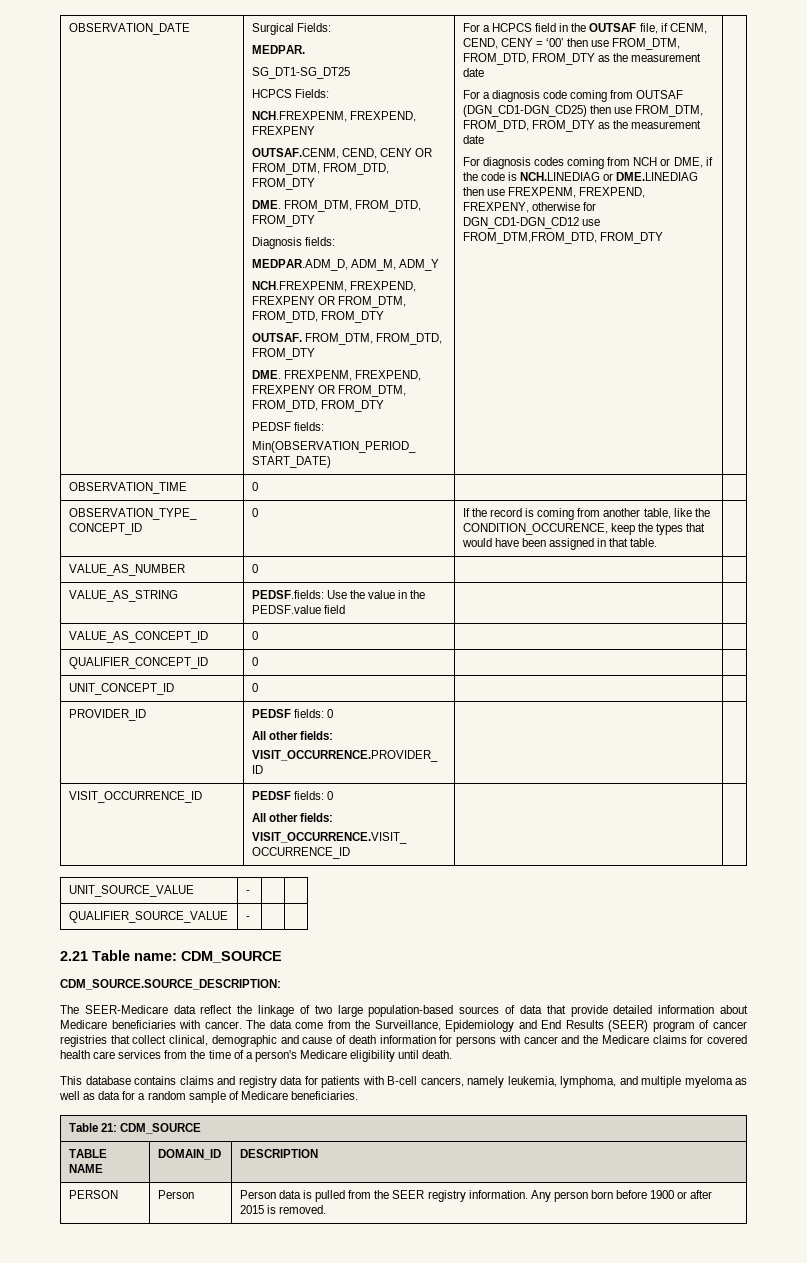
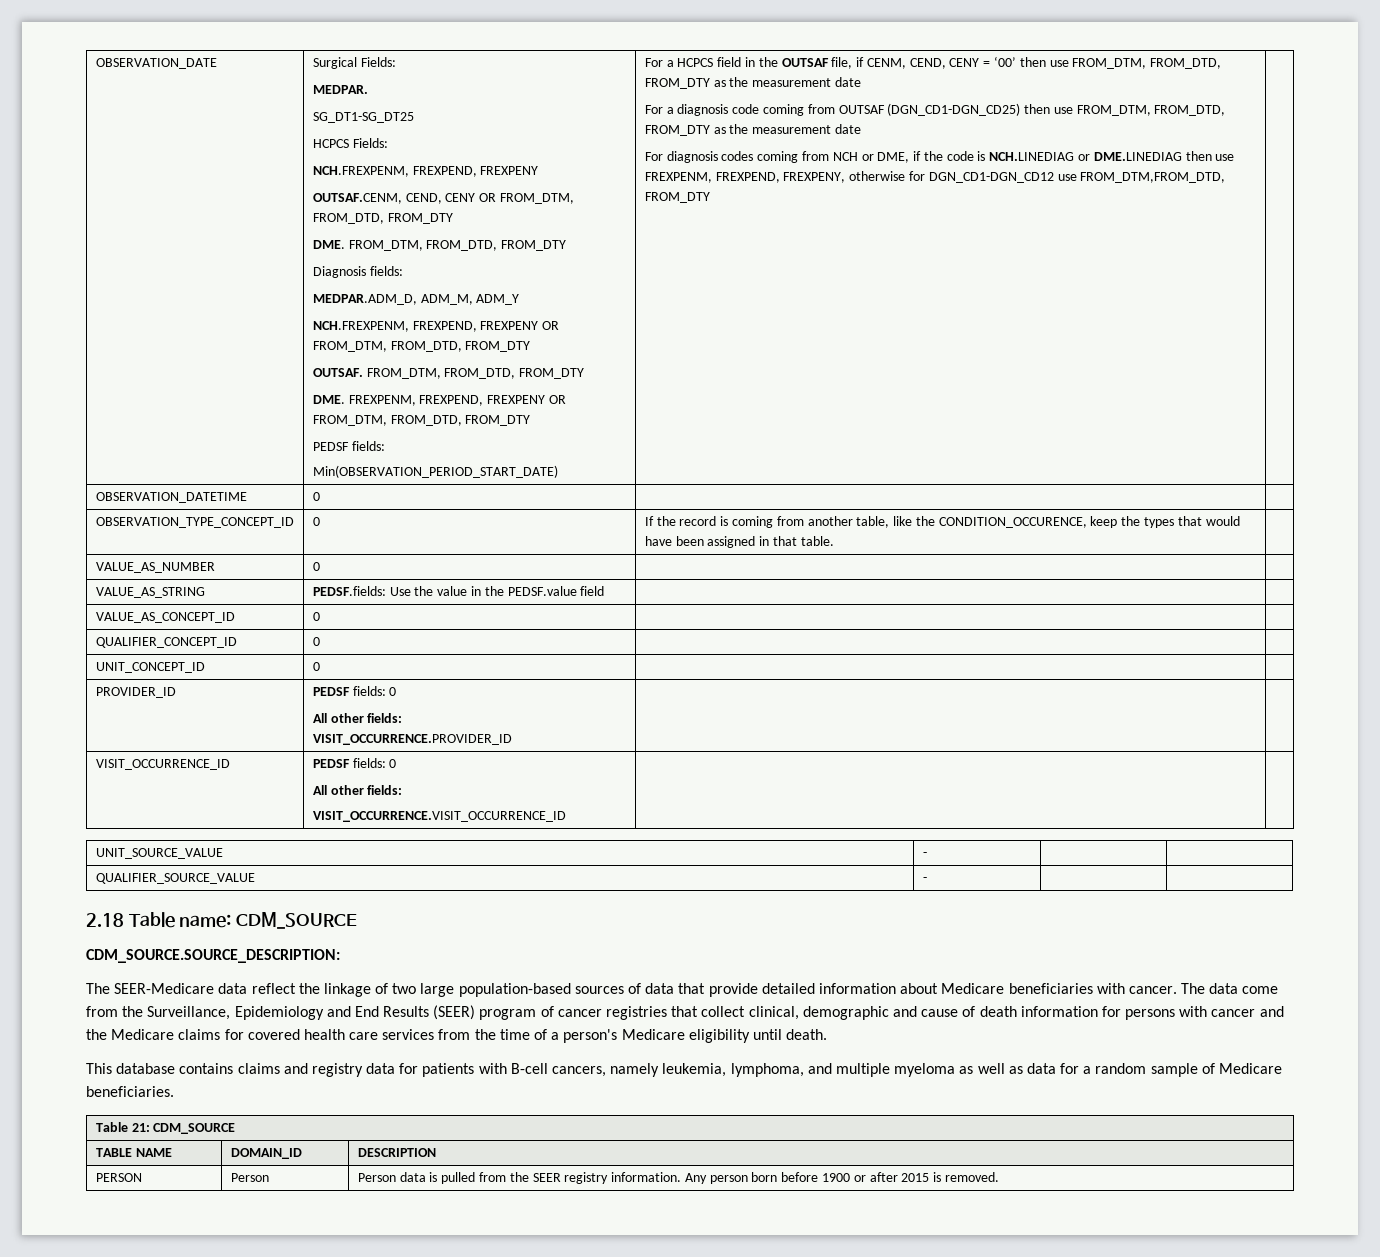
[68,482,187,494] OBSERVATION_TIME -> [95,492,247,503] OBSERVATION_DATETIME
[60,951,88,961] 2.21 -> [86,913,124,927] 2.18

